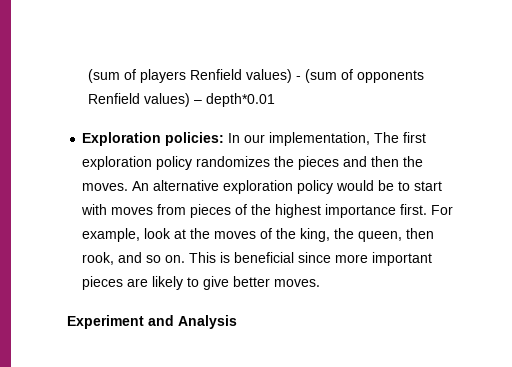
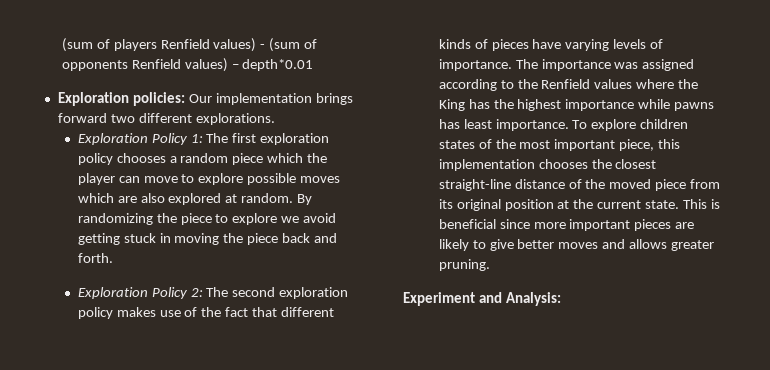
[228,132,427,146] [82,156,424,170] [82,180,443,194] [81,204,454,218] [82,228,435,242] [82,252,186,265] In our implementation, The first exploration policy randomizes the pieces and then the moves. An alternative exploration policy would be to start with moves from pieces of the highest importance first. For example, look at the moves of the king, the queen, then rook, and so on. -> [188,93,353,105] [57,113,275,125] [77,133,330,145] [77,153,328,165] [77,173,341,185] [77,193,313,205] [77,213,337,225] [77,233,338,245] [77,253,113,263] [77,287,349,299] [77,307,335,319] [438,39,664,51] [438,59,695,71] [438,79,699,91] [438,99,715,111] [438,119,689,131] [438,139,681,151] [438,159,657,171] [438,179,721,191] [438,199,680,211] Our implementation brings forward two different explorations. // Exploration Policy 1: The first exploration policy chooses a random piece which the player can move to explore possible moves which are also explored at random. By randomizing the piece to explore we avoid getting stuck in moving the piece back and forth. // Exploration Policy 2: The second exploration policy makes use of the fact that different kinds of pieces have varying levels of importance. The importance was assigned according to the Renfield values where the King has the highest importance while pawns has least importance. To explore children states of the most important piece, this implementation chooses the closest straight-line distance of the moved piece from its original position at the current state.
[274,279,321,287] moves. -> [558,239,715,251] [438,259,490,271] moves and allows greater pruning.
[178,315,237,329] Analysis -> [505,292,561,306] Analysis:

